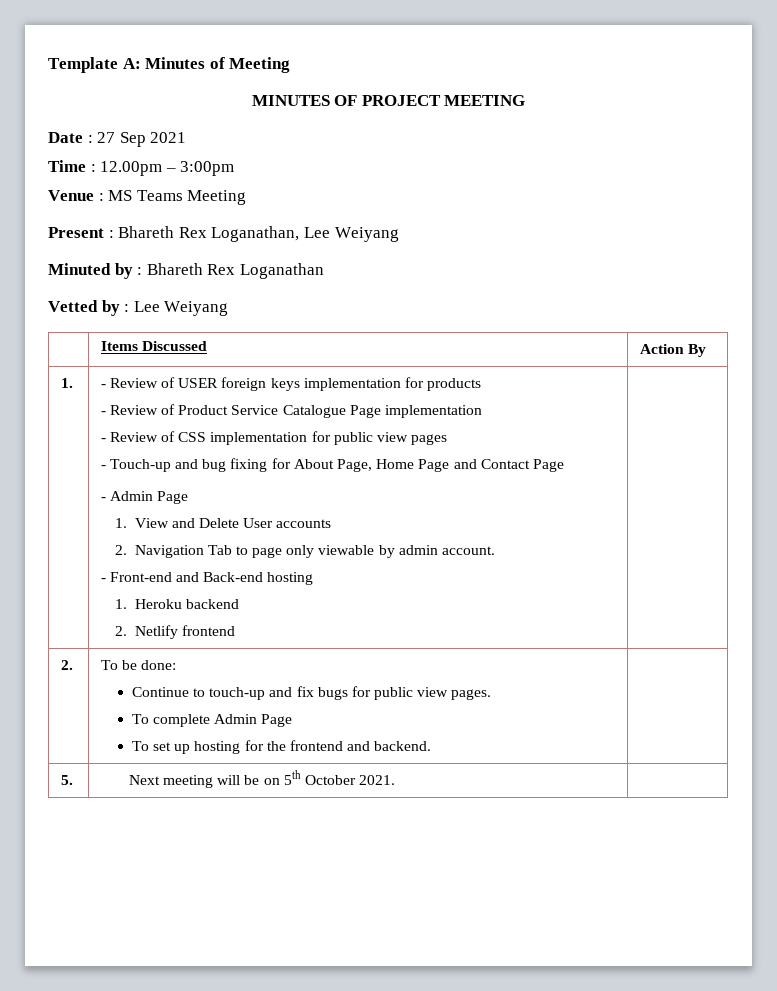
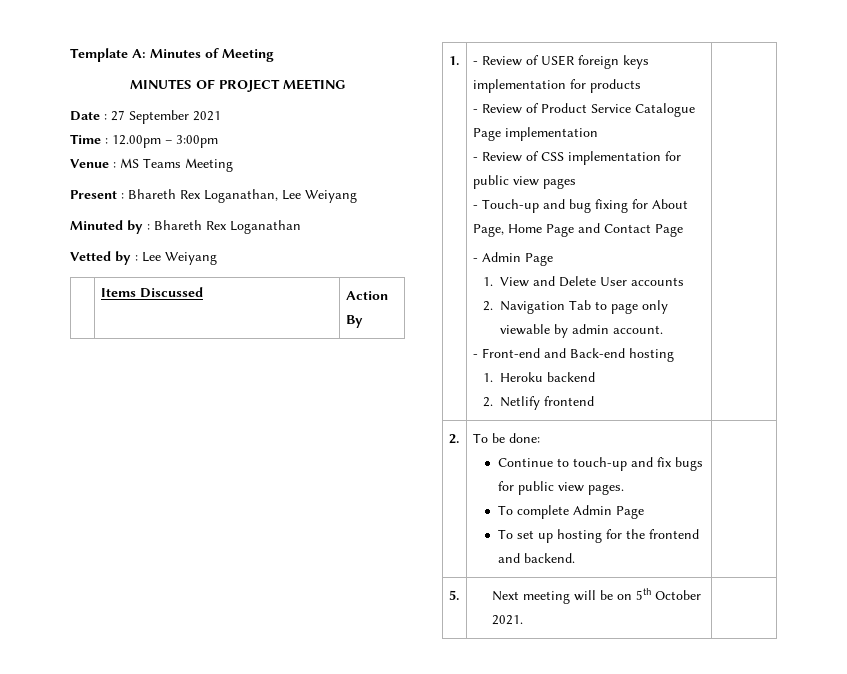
[119,132,146,147] Sep -> [129,110,189,124] September

